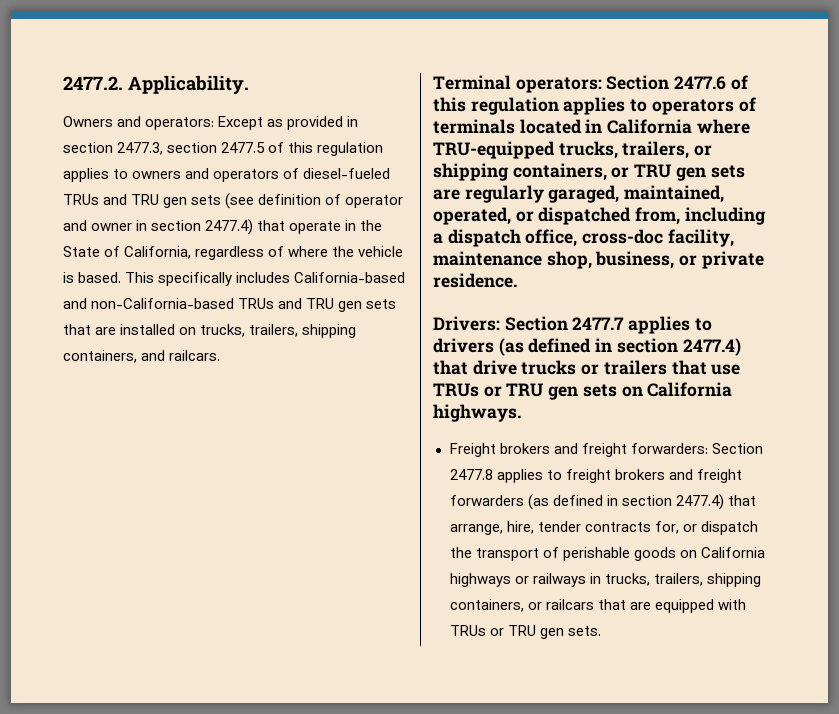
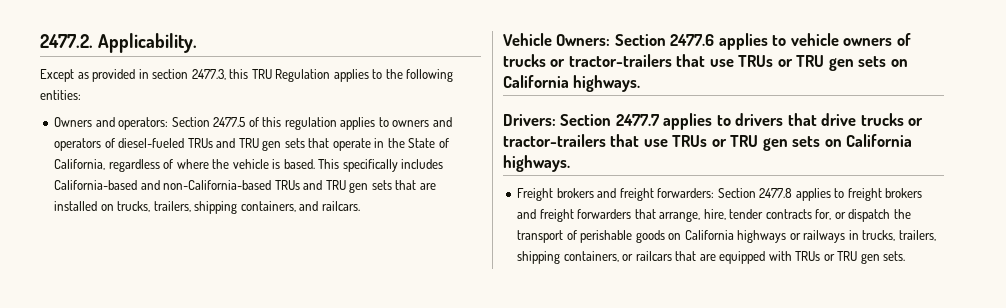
[63,116,215,130] Owners and operators: -> (197, 43) none
[167,142,218,153] section -> [229,69,454,82] [40,90,81,100] [54,117,210,130] this TRU Regulation applies to the following entities: // Owners and operators: Section
[225,193,404,209] [63,219,254,235] (see definition of operator and owner in section 2477.4) -> (305, 143) none
[433,75,748,93] [433,97,756,115] [433,119,750,134] [433,141,713,159] [433,163,745,181] [433,185,725,203] [433,207,766,225] [433,229,734,247] [433,251,764,269] [433,273,517,288] Terminal operators: Section 2477.6 of this regulation applies to operators of terminals located in California where TRU-equipped trucks, trailers, or shipping containers, or TRU gen sets are regularly garaged, maintained, operated, or dispatched from, including a dispatch office, cross-doc facility, maintenance shop, business, or private residence. -> [503,33,911,50] [503,54,908,71] [503,75,641,92] Vehicle Owners: Section 2477.6 applies to vehicle owners of trucks or tractor-trailers that use TRUs or TRU gen sets on California highways.
[498,338,741,356] (as defined in section 2477.4) -> (784, 119) none
[603,360,667,375] trailers -> [503,134,606,147] tractor-trailers
[527,494,724,510] (as defined in section 2477.4) -> (632, 214) none

